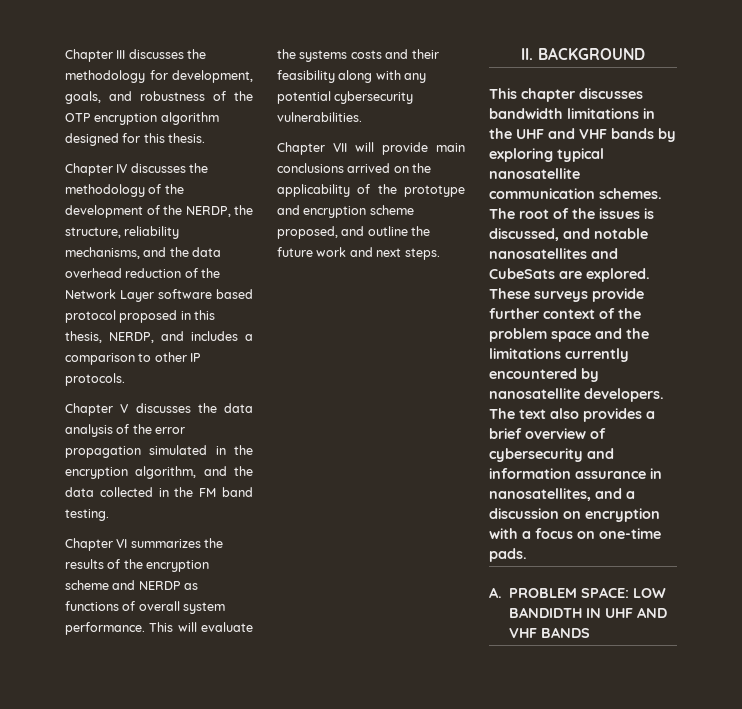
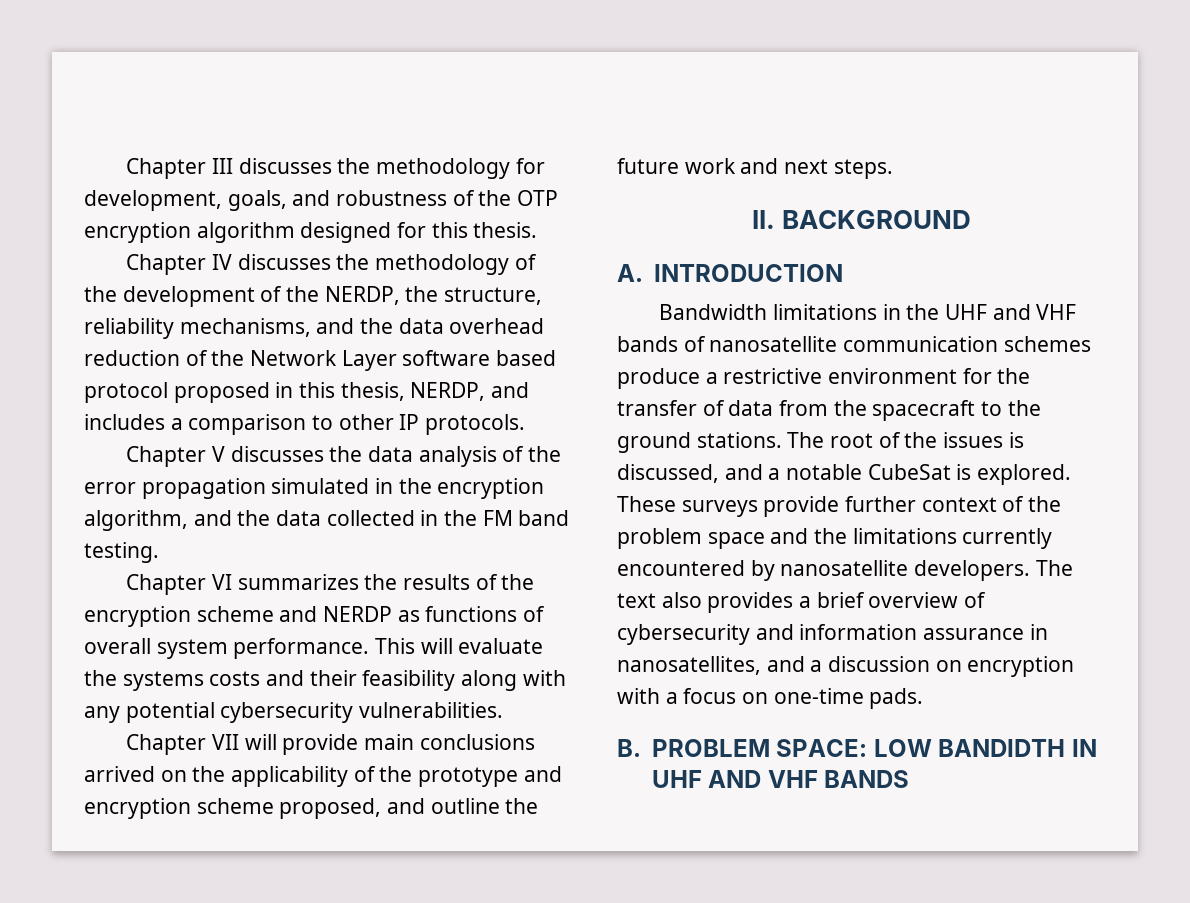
[489,88,643,102] [489,108,563,119] This chapter discusses bandwidth -> [617,264,843,282] [659,304,768,320] A. INTRODUCTION // Bandwidth
[658,128,676,142] [489,148,604,162] [489,168,580,179] [489,188,662,199] by exploring typical nanosatellite communication schemes. -> [683,336,1091,352] [617,368,1031,389] [617,400,1041,421] [617,432,782,453] of nanosatellite communication schemes produce a restrictive environment for the transfer of data from the spacecraft to the ground stations.
[594,228,648,239] [489,248,618,259] [489,268,582,279] notable nanosatellites and CubeSats are -> [768,464,972,480] a notable CubeSat is
[489,587,502,598] A. -> [617,739,641,757] B.

